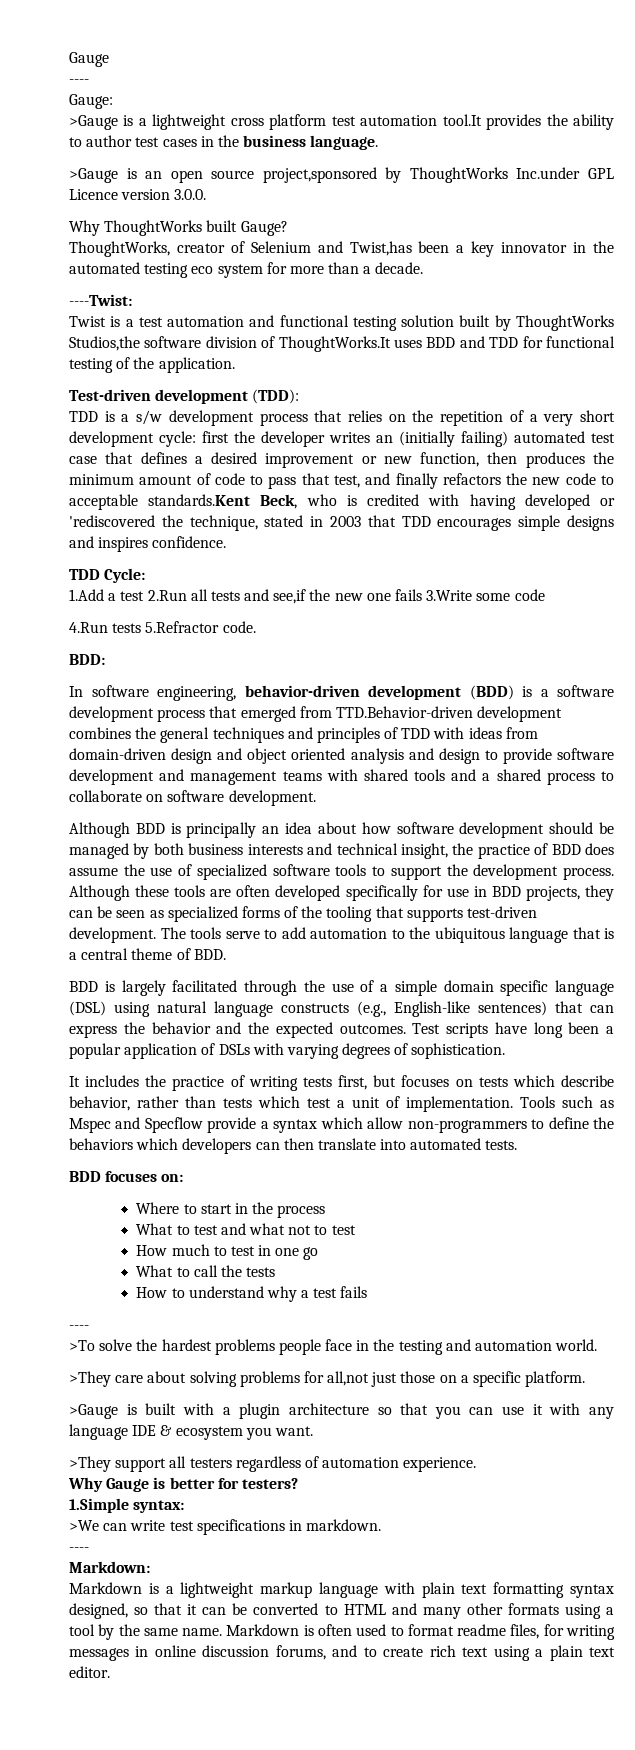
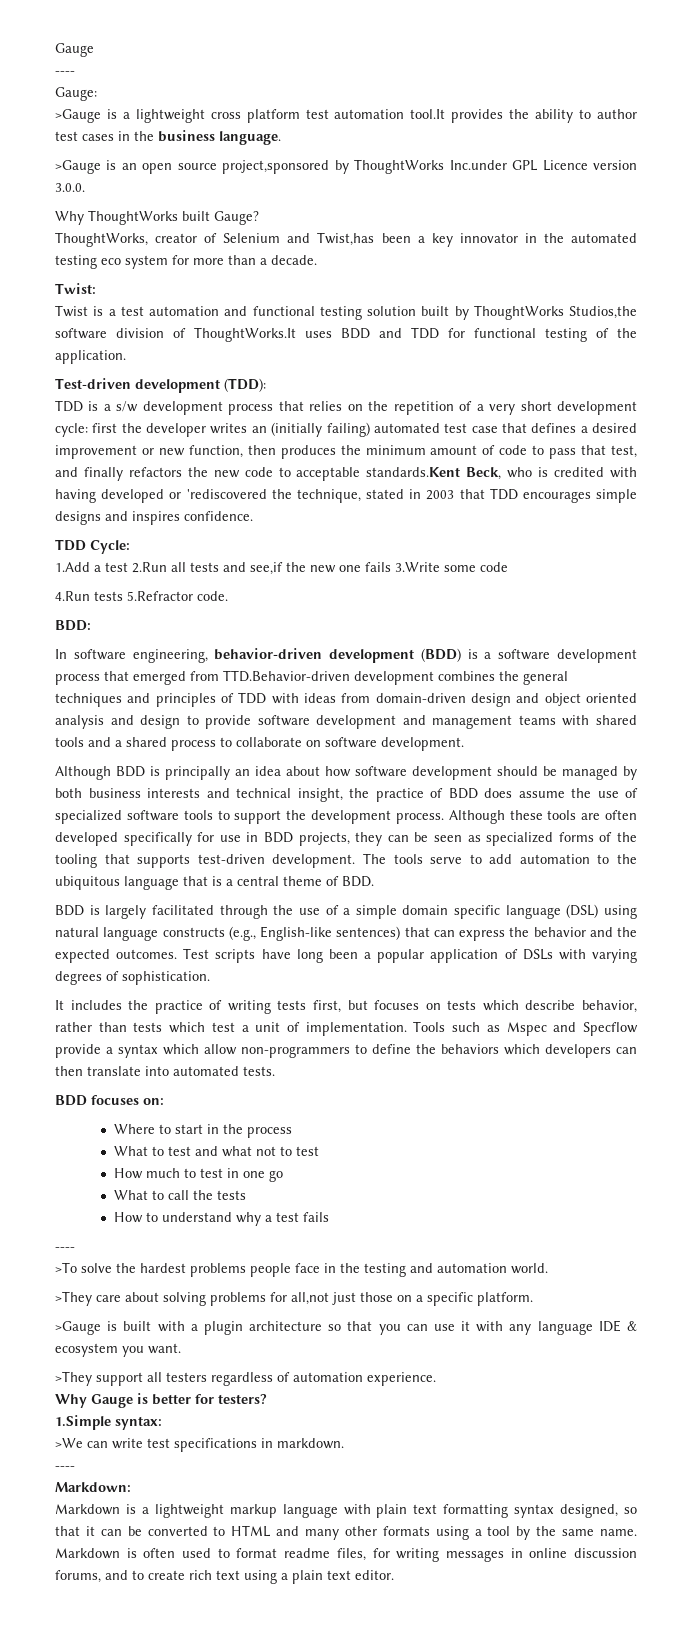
[69,294,132,306] ----Twist: -> [55,283,96,294] Twist:

